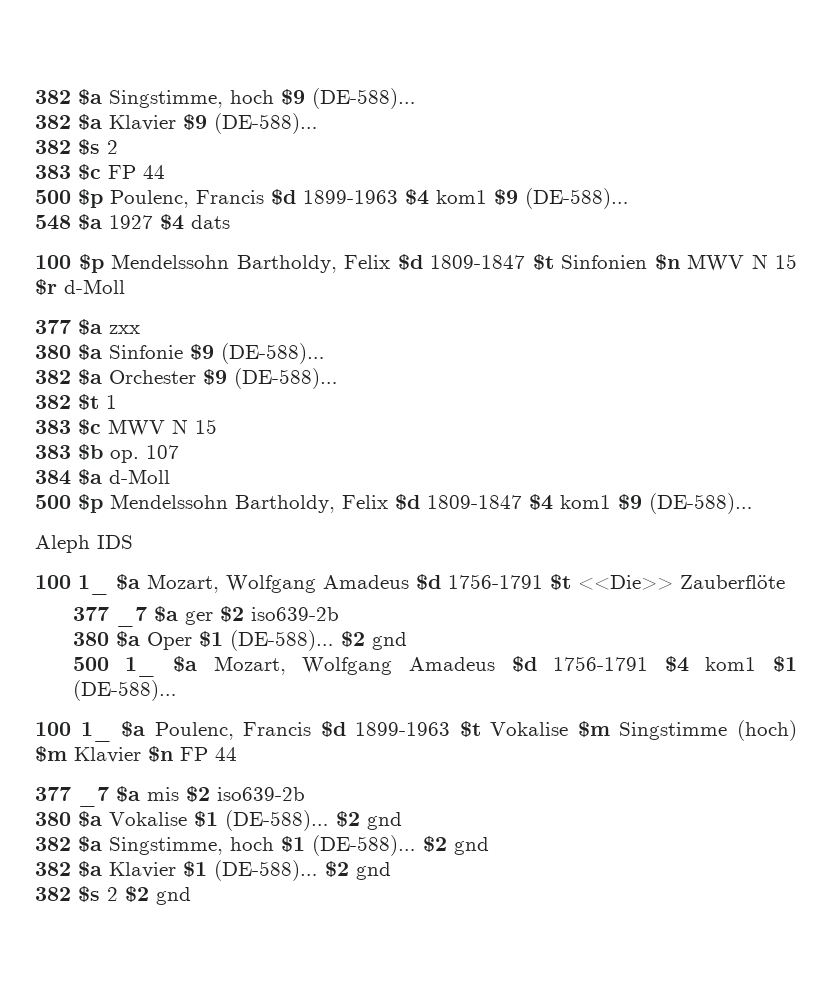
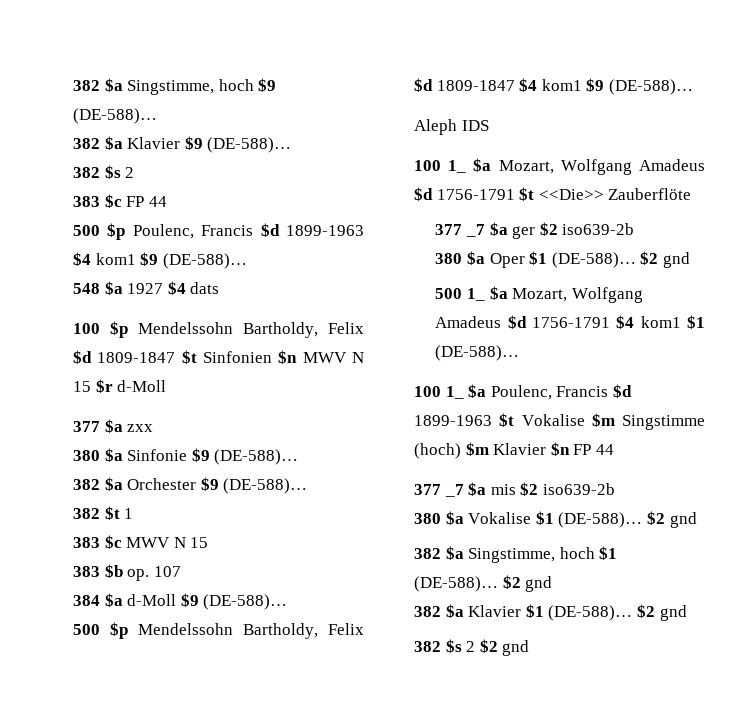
(170, 476) none -> [180,593,288,610] $9 (DE-588)…

